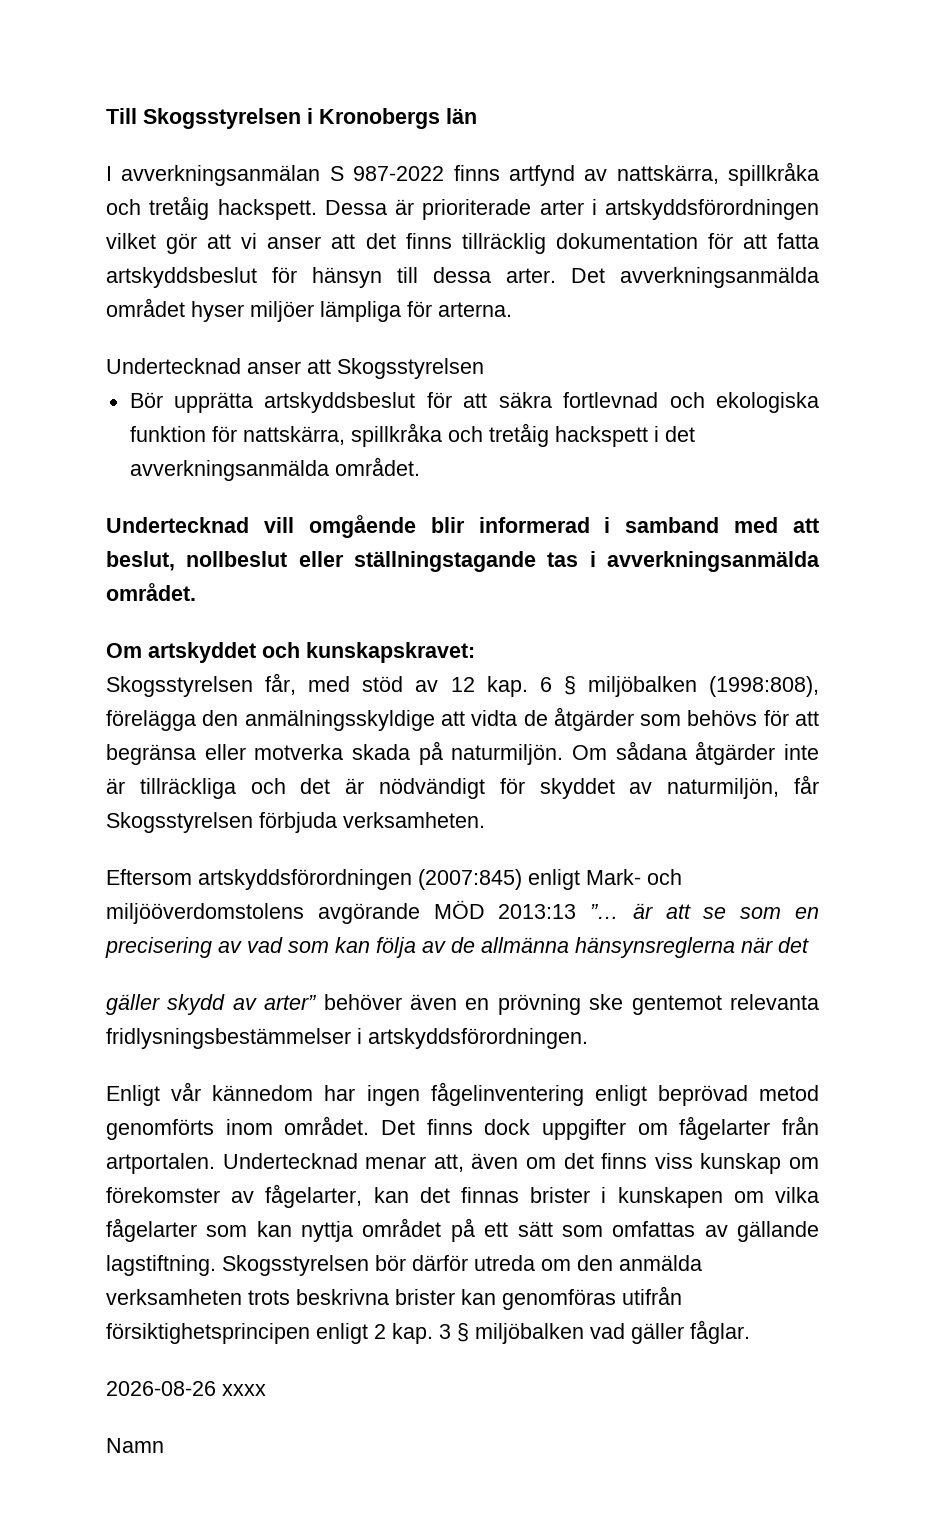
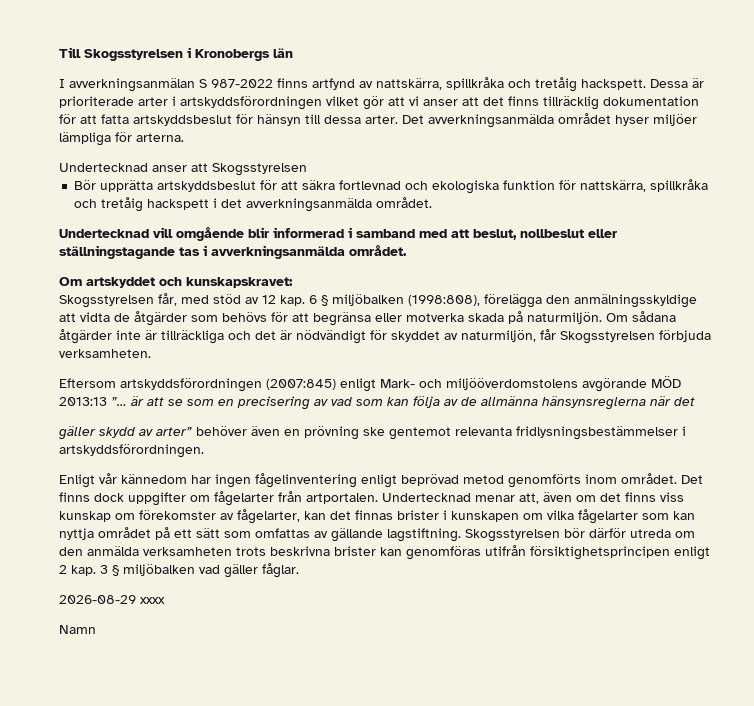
[106,1381,216,1396] 2026-08-26 -> [59,595,136,604] 2026-08-29

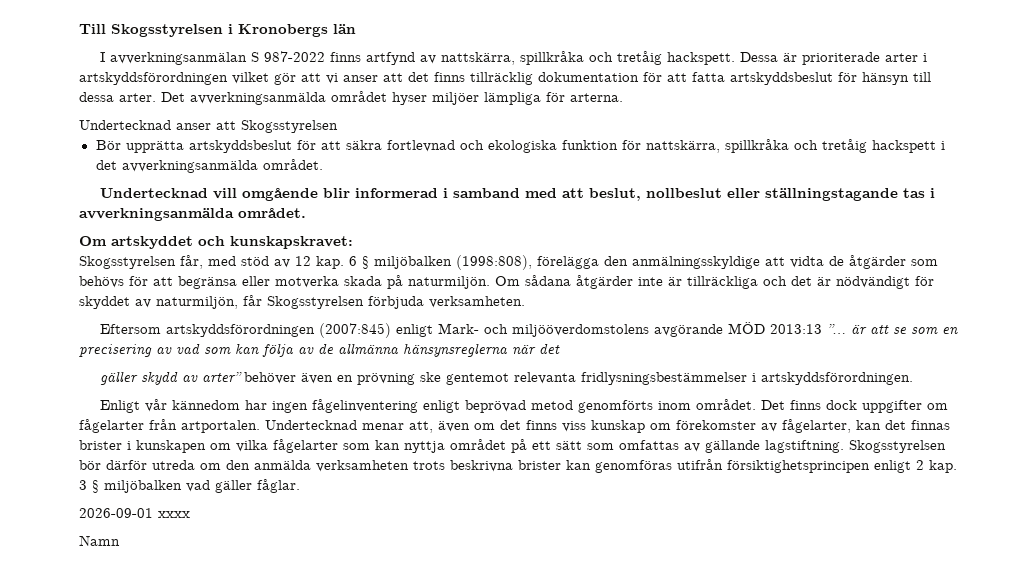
[59,595,136,604] 2026-08-29 -> [79,508,153,518] 2026-09-01

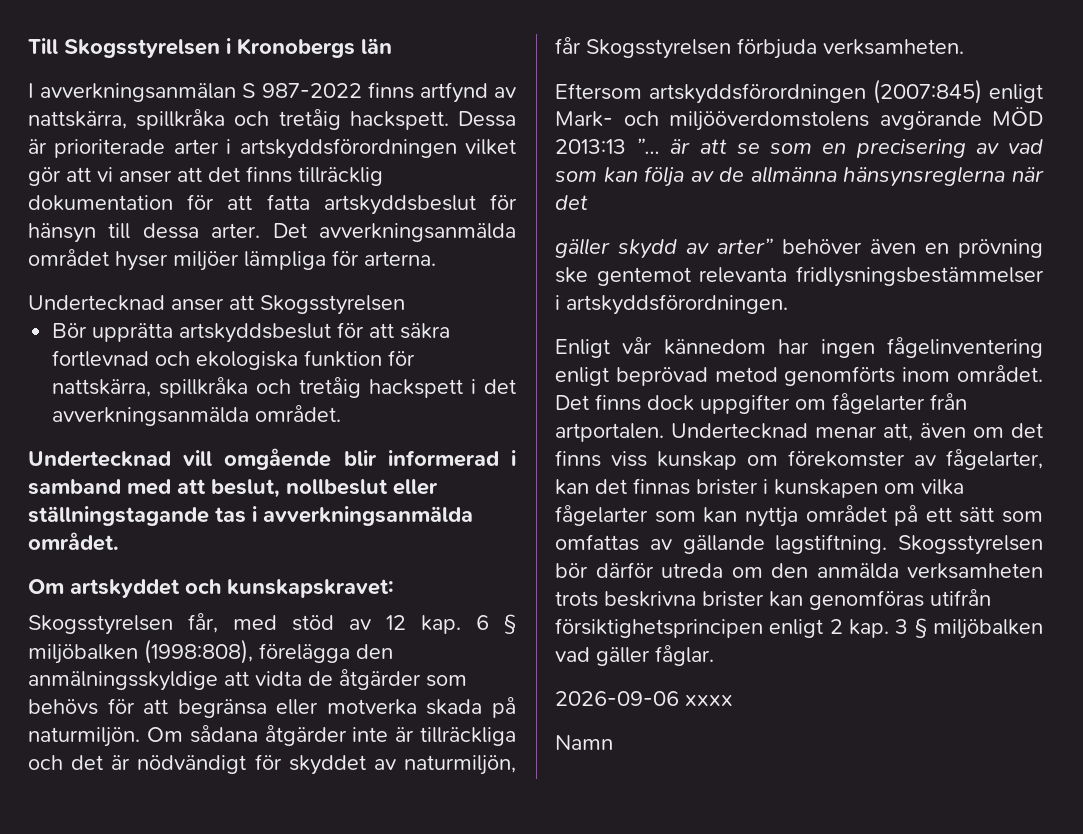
[79,508,153,518] 2026-09-01 -> [555,691,679,706] 2026-09-06

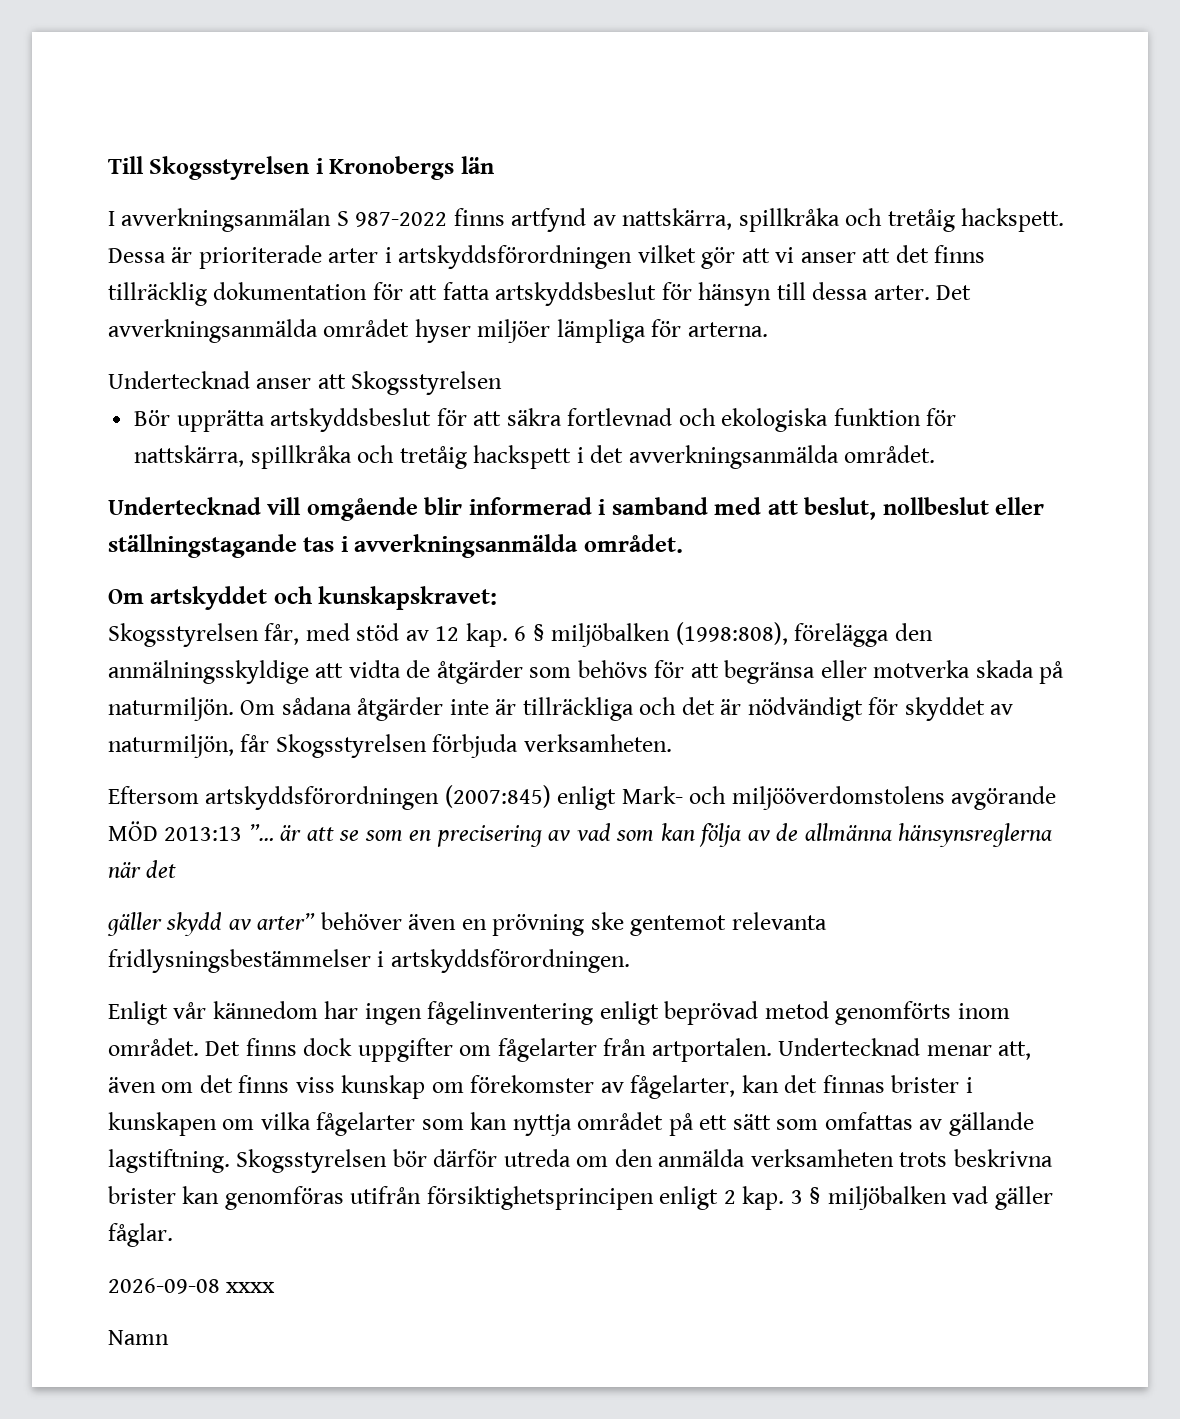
[555,691,679,706] 2026-09-06 -> [108,1278,220,1294] 2026-09-08

